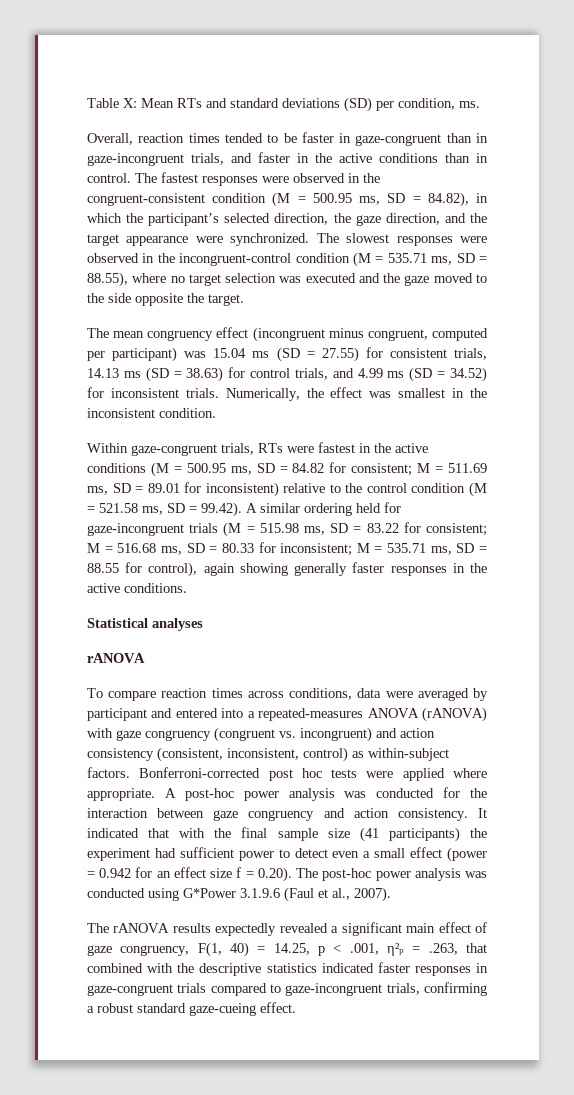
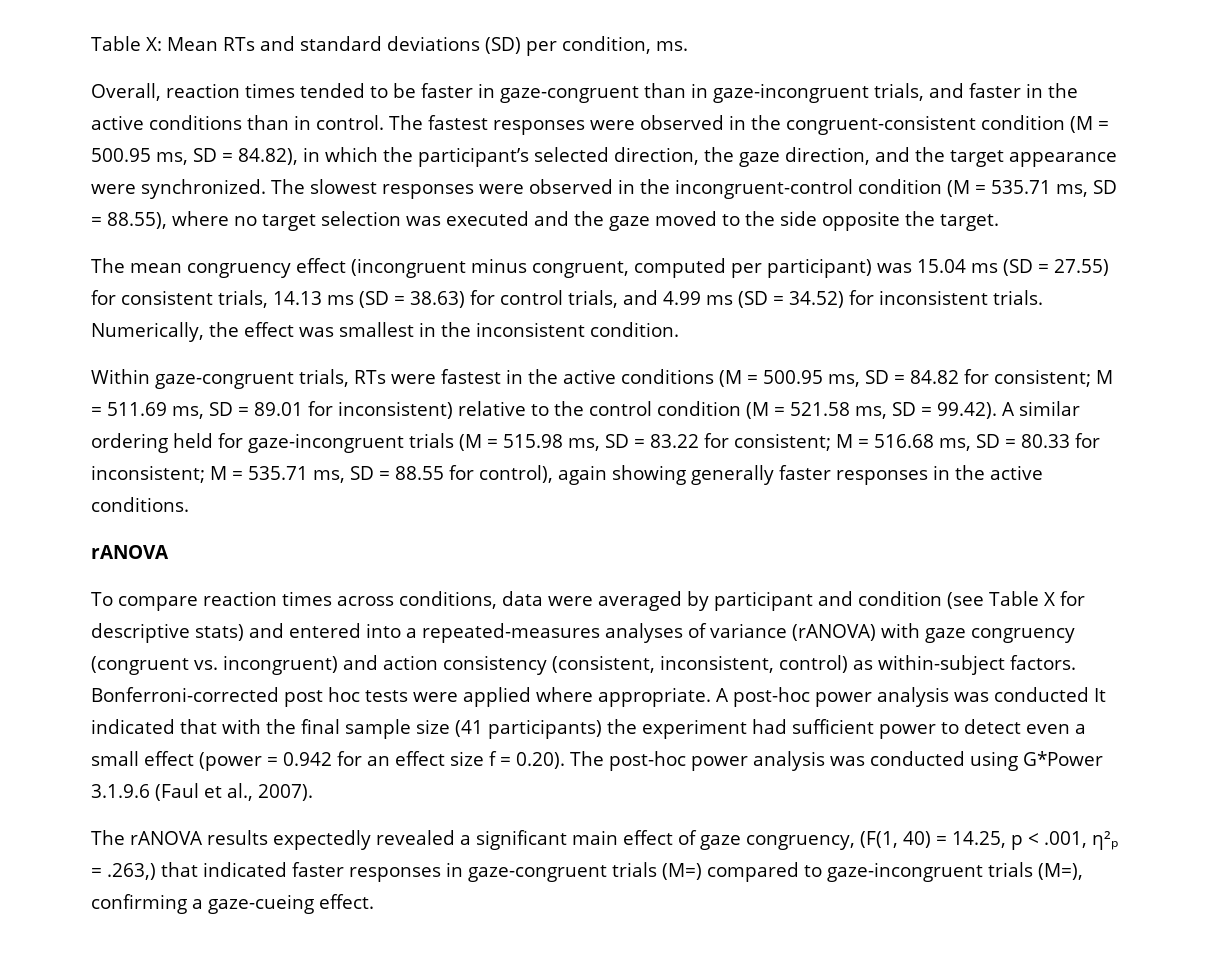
[87,618,203,631] // Statistical analyses -> (189, 504) none
(173, 713) none -> [857,591,1085,609] [91,623,284,643] condition (see Table X for descriptive stats) and
[367,708,419,718] ANOVA -> [605,623,787,643] analyses of variance
[443,787,487,798] [87,808,468,821] for the interaction between gaze congruency and action consistency. -> (1089, 694) none
[197,942,222,957] F(1, -> [859,831,898,848] (F(1,
[428,943,487,955] [87,963,317,976] .263, that combined with the descriptive statistics -> [107,862,198,880] .263,) that
(207, 988) none -> [662,863,702,880] (M=)
[386,982,487,996] [87,1003,186,1013] trials, confirming a robust standard -> [988,862,1083,880] [91,894,203,914] trials (M=), confirming a

